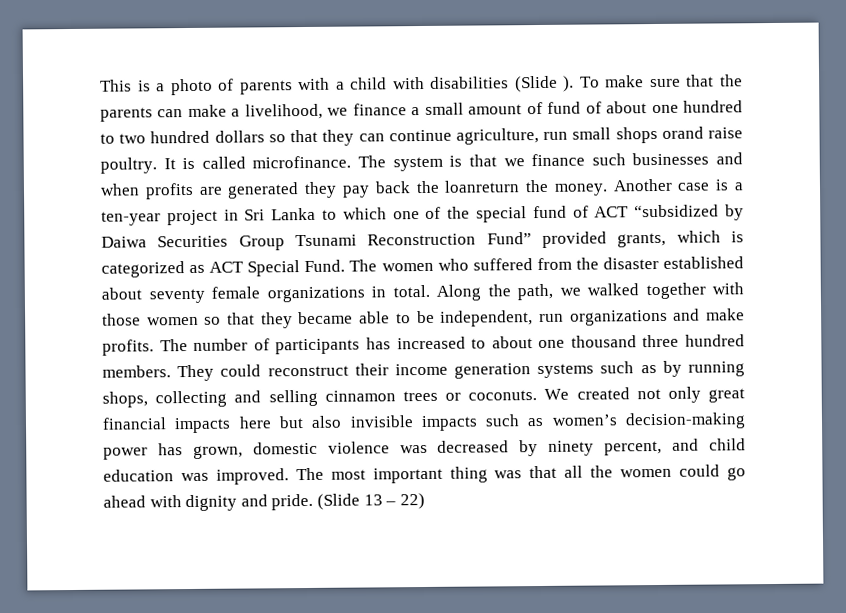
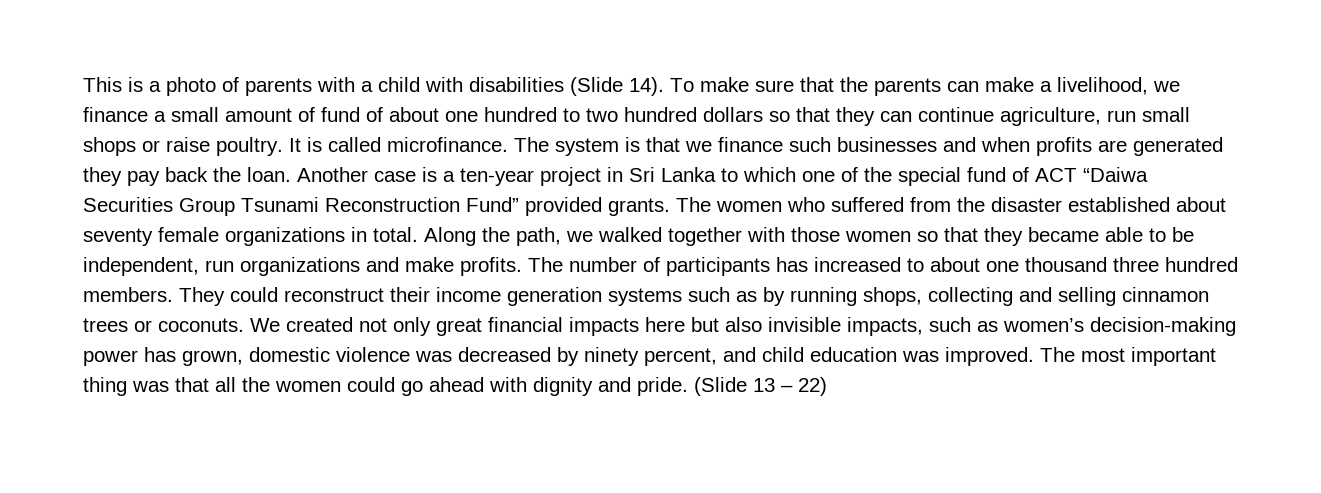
[563,75,575,92] ). -> [629,77,664,96] 14).
[661,126,704,139] orand -> [142,140,160,152] or
[444,179,608,196] loanreturn the money. -> [247,167,291,182] loan.
[634,204,744,221] [101,236,147,248] “subsidized by Daiwa -> [1083,167,1148,182] “Daiwa
[617,230,744,248] [101,259,346,278] grants, which is categorized as ACT Special Fund. -> [608,198,670,216] grants.
[420,415,478,432] impacts -> [847,317,923,336] impacts,

